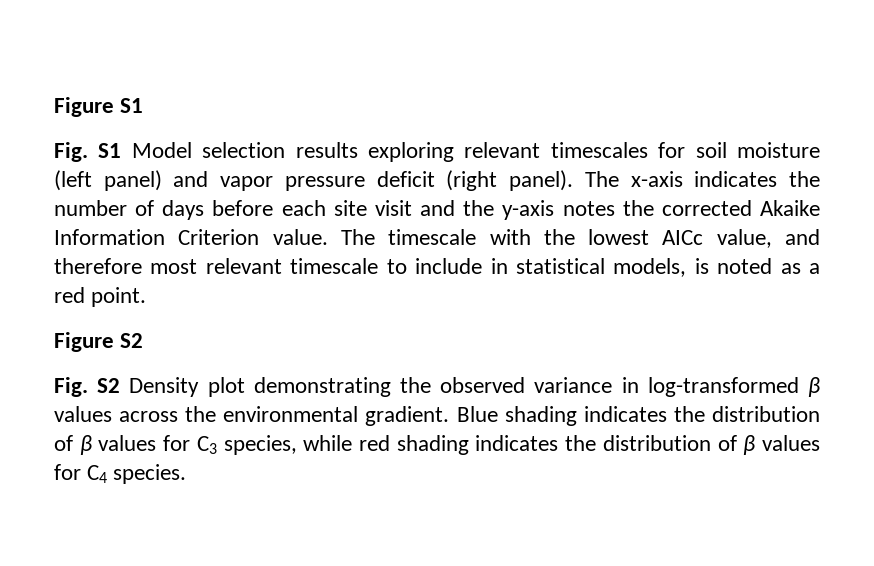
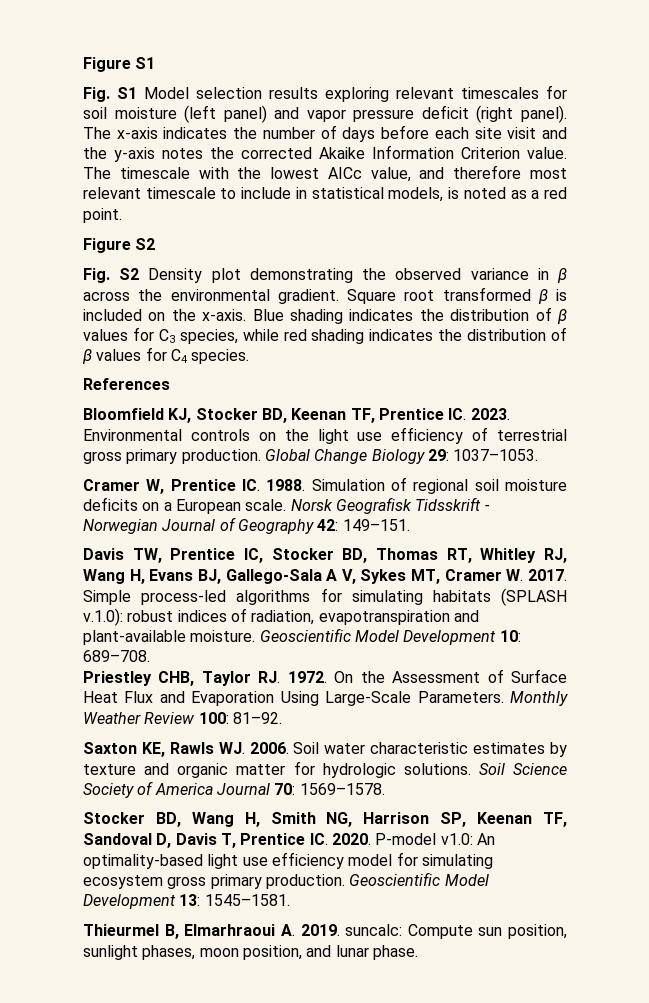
[647,377,820,397] [54,406,112,422] log-transformed β values -> [557,268,567,283] β
(450, 416) none -> [347,287,567,304] [83,309,247,321] Square root transformed β is included on the x-axis.
(187, 474) none -> [83,378,170,390] [83,408,510,423] [83,427,567,444] [83,449,539,464] [83,477,567,494] [83,497,490,514] [83,517,410,534] [83,548,567,563] [83,569,567,584] [83,588,568,606] [83,608,479,626] [83,628,521,645] [83,650,150,662] [83,669,568,686] [83,691,568,706] [83,712,282,724] [83,742,567,757] [83,761,567,778] [83,781,385,798] [83,812,568,827] [83,833,495,848] [83,852,493,869] [83,872,489,889] [83,894,290,909] [83,924,567,939] [83,945,418,960] // References // Bloomfield KJ, Stocker BD, Keenan TF, Prentice IC. 2023. Environmental controls on the light use efficiency of terrestrial gross primary production. Global Change Biology 29: 1037–1053. // Cramer W, Prentice IC. 1988. Simulation of regional soil moisture deficits on a European scale. Norsk Geografisk Tidsskrift - Norwegian Journal of Geography 42: 149–151. // Davis TW, Prentice IC, Stocker BD, Thomas RT, Whitley RJ, Wang H, Evans BJ, Gallego-Sala A V, Sykes MT, Cramer W. 2017. Simple process-led algorithms for simulating habitats (SPLASH v.1.0): robust indices of radiation, evapotranspiration and plant-available moisture. Geoscientific Model Development 10: 689–708. // Priestley CHB, Taylor RJ. 1972. On the Assessment of Surface Heat Flux and Evaporation Using Large-Scale Parameters. Monthly Weather Review 100: 81–92. // Saxton KE, Rawls WJ. 2006. Soil water characteristic estimates by texture and organic matter for hydrologic solutions. Soil Science Society of America Journal 70: 1569–1578. // Stocker BD, Wang H, Smith NG, Harrison SP, Keenan TF, Sandoval D, Davis T, Prentice IC. 2020. P-model v1.0: An optimality-based light use efficiency model for simulating ecosystem gross primary production. Geoscientific Model Development 13: 1545–1581. // Thieurmel B, Elmarhraoui A. 2019. suncalc: Compute sun position, sunlight phases, moon position, and lunar phase.

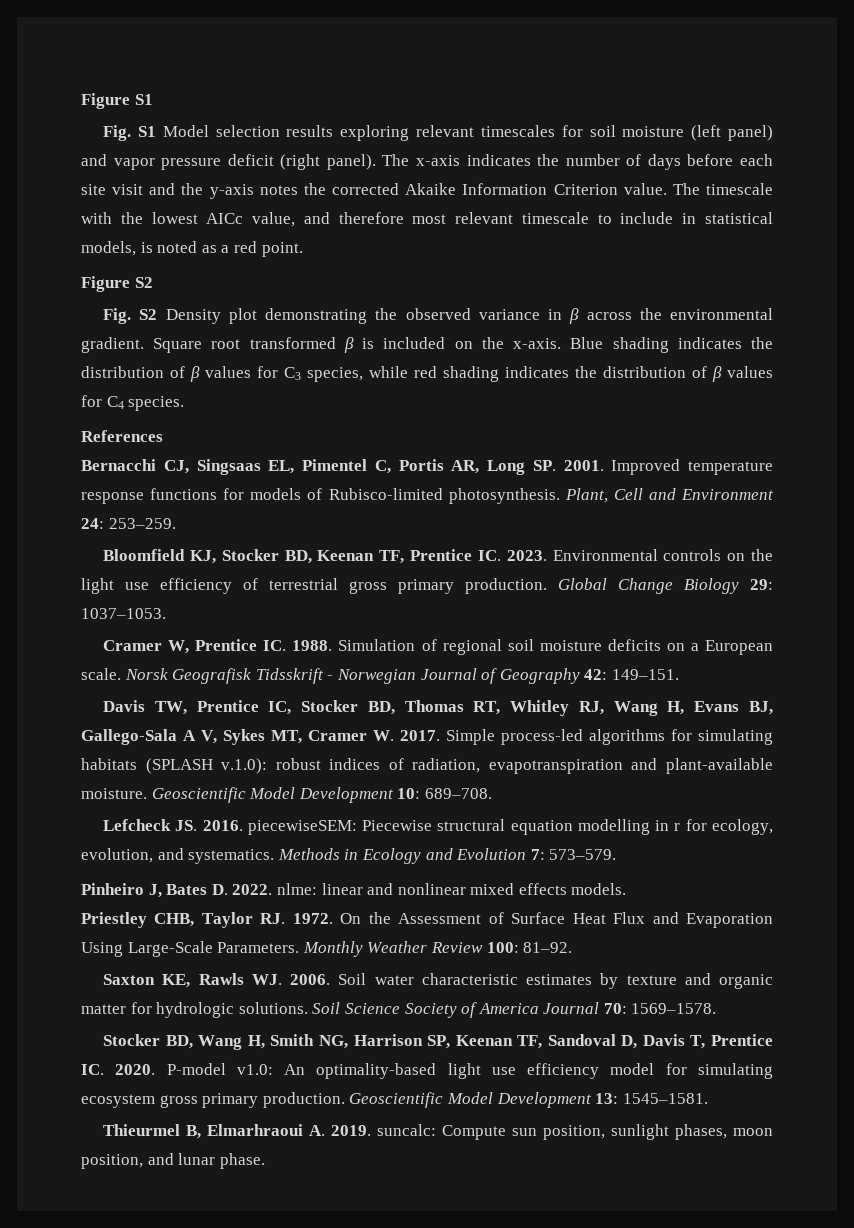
(170, 384) none -> [81,459,773,475] [81,488,775,504] [81,518,176,529] // Bernacchi CJ, Singsaas EL, Pimentel C, Portis AR, Long SP. 2001. Improved temperature response functions for models of Rubisco-limited photosynthesis. Plant, Cell and Environment 24: 253–259.
(150, 656) none -> [103,819,773,835] [81,848,617,864] [81,883,627,898] // Lefcheck JS. 2016. piecewiseSEM: Piecewise structural equation modelling in r for ecology, evolution, and systematics. Methods in Ecology and Evolution 7: 573–579. // Pinheiro J, Bates D. 2022. nlme: linear and nonlinear mixed effects models.

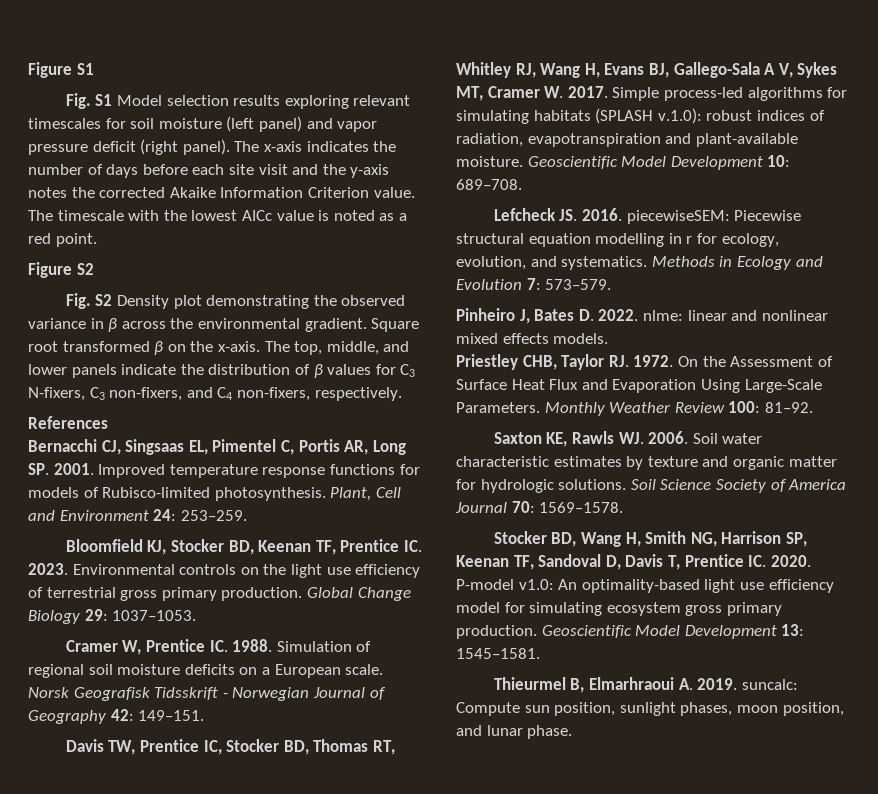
[252,212,773,227] [81,241,136,256] value, and therefore most relevant timescale to include in statistical models, -> [276,210,314,221] value
[362,337,446,349] is included -> (164, 348) none
[570,337,742,353] Blue shading indicates -> [264,341,410,355] [28,364,177,378] The top, middle, and lower panels indicate
[307,366,773,382] [81,395,185,411] species, while red shading indicates the distribution of β values for C4 species. -> [28,387,402,401] N-fixers, C3 non-fixers, and C4 non-fixers, respectively.

